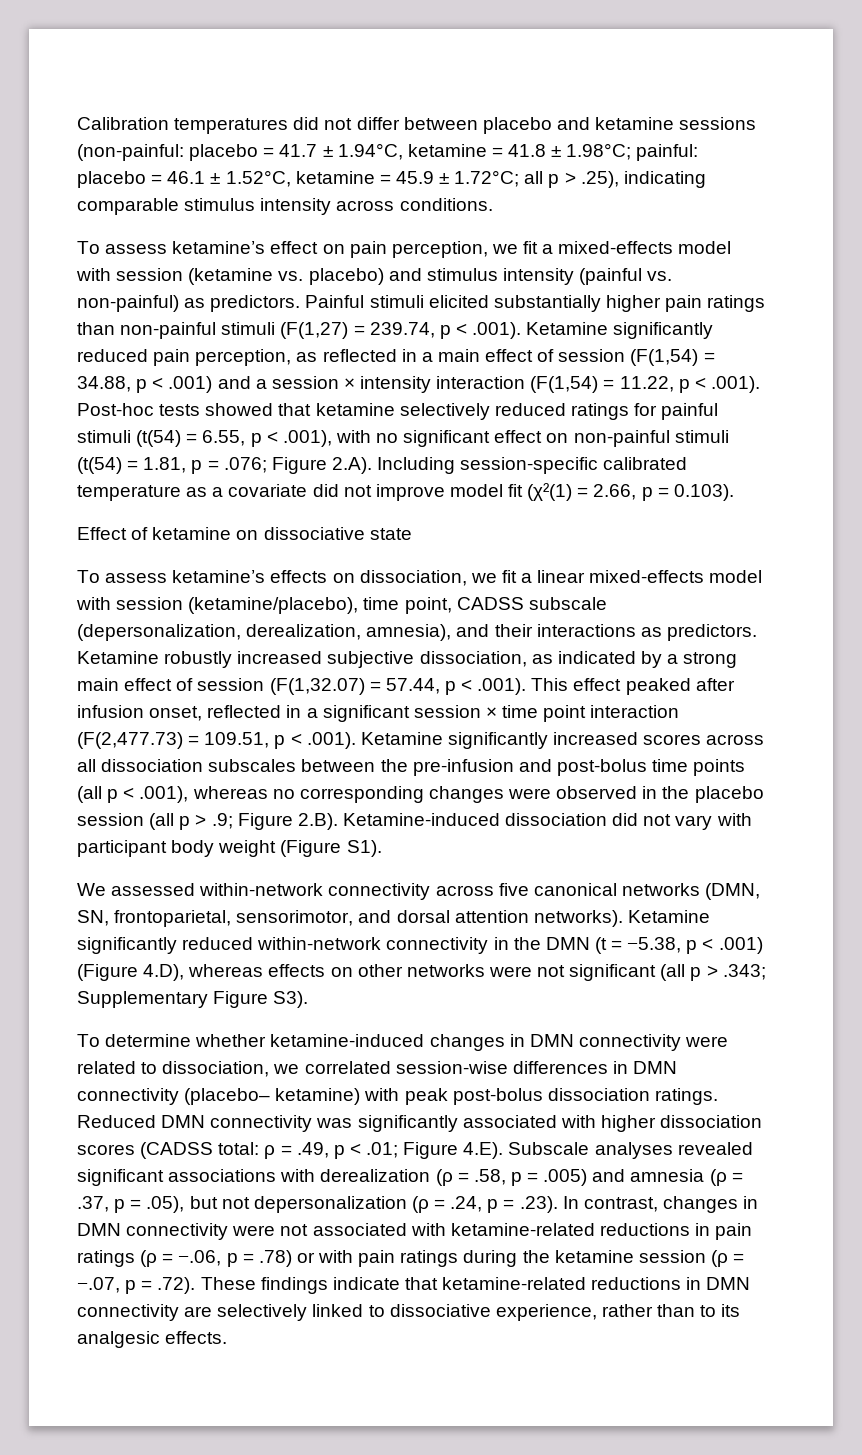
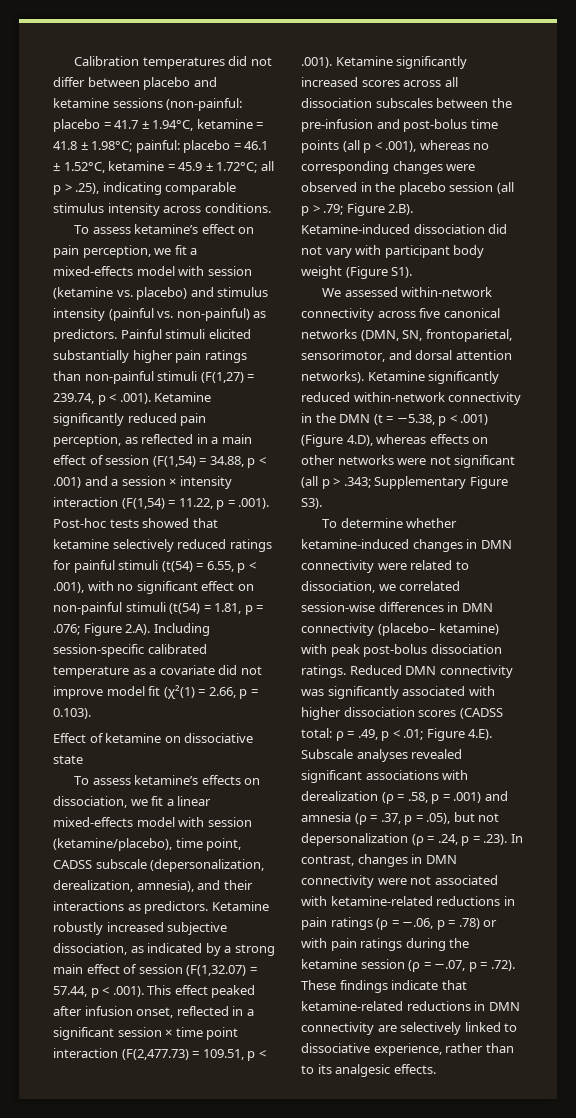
[694,377,706,389] < -> [227,500,235,507] =
[211,813,233,829] .9; -> [323,204,344,215] .79;
[543,1169,588,1186] .005) -> [453,792,482,803] .001)

